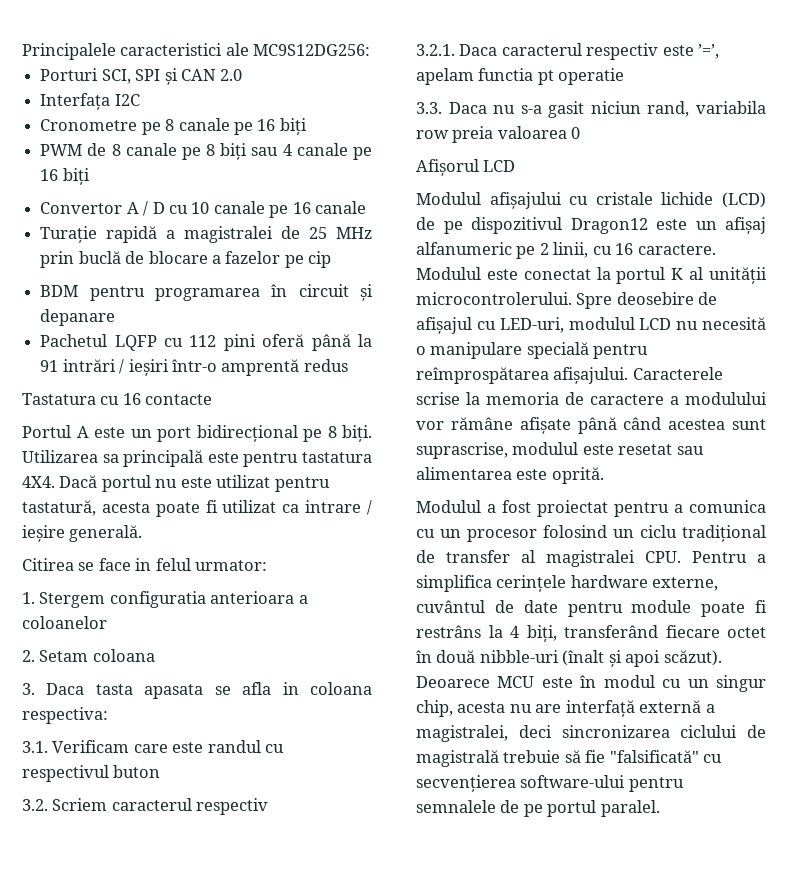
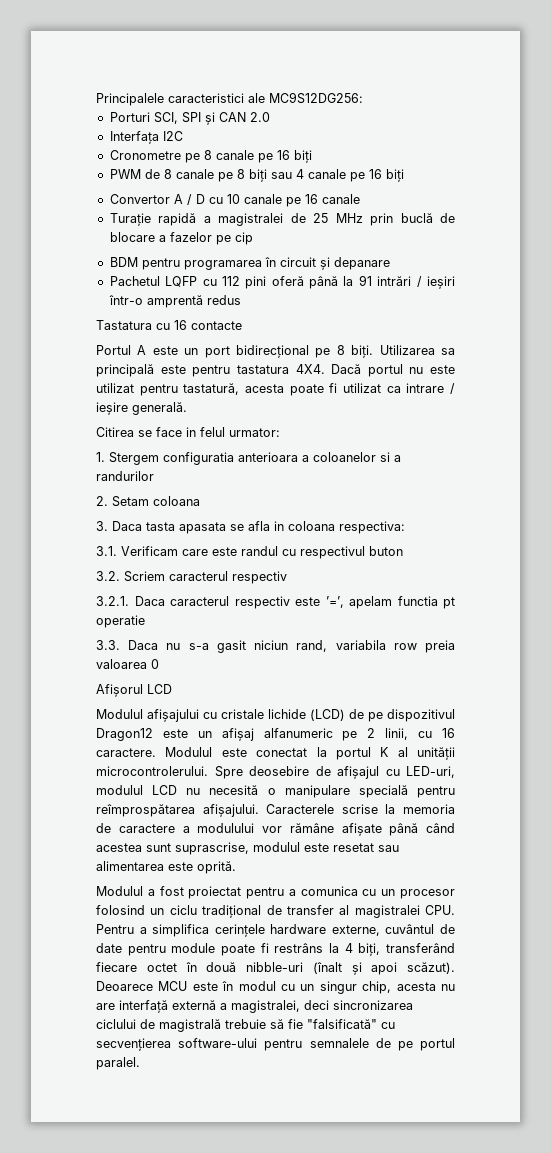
(107, 622) none -> [380,452,401,462] [96,471,154,481] si a randurilor

